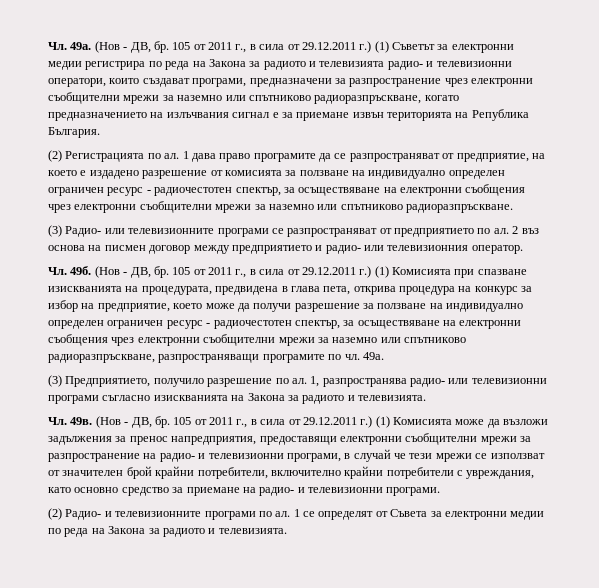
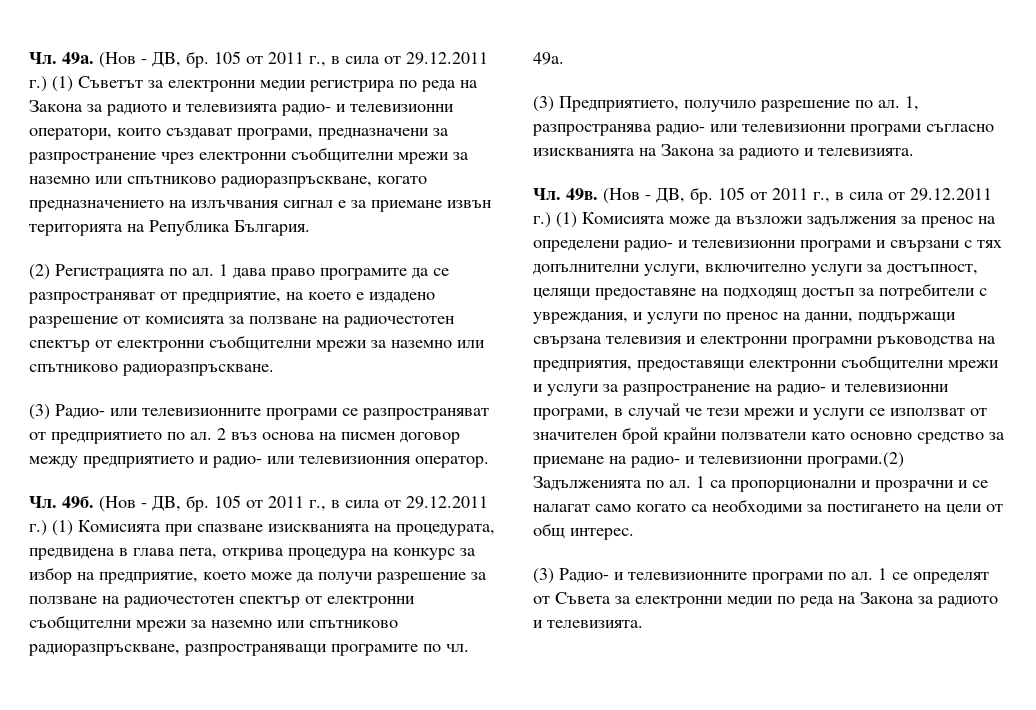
[368,170,505,179] [48,184,526,196] [48,204,71,213] индивидуално определен ограничен ресурс - радиочестотен спектър, за осъществяване на електронни съобщения чрез -> [343,316,455,328] [29,340,112,352] радиочестотен спектър от
[446,303,524,312] [48,320,522,329] [48,334,135,346] индивидуално определен ограничен ресурс - радиочестотен спектър, за осъществяване на електронни съобщения чрез -> [123,596,322,608] радиочестотен спектър от
[171,436,257,445] напредприятия, -> [978,216,996,224] [533,240,1002,252] [533,264,978,276] [533,283,987,300] [533,312,956,324] [533,336,996,348] [533,360,632,372] на определени радио- и телевизионни програми и свързани с тях допълнителни услуги, включително услуги за достъпност, целящи предоставяне на подходящ достъп за потребители с увреждания, и услуги по пренос на данни, поддържащи свързана телевизия и електронни програмни ръководства на предприятия,
(517, 440) none -> [533,384,599,396] и услуги
(472, 457) none -> [799,408,865,420] и услуги
[197,466,535,479] потребители, включително крайни потребители с увреждания, -> [721,432,807,440] ползватели
[386,487,441,496] [48,508,62,520] програми. // (2) -> [807,452,904,468] [533,476,988,492] [533,499,1003,515] [533,523,634,540] [533,568,554,584] програми.(2) Задълженията по ал. 1 са пропорционални и прозрачни и се налагат само когато са необходими за постигането на цели от общ интерес. // (3)

